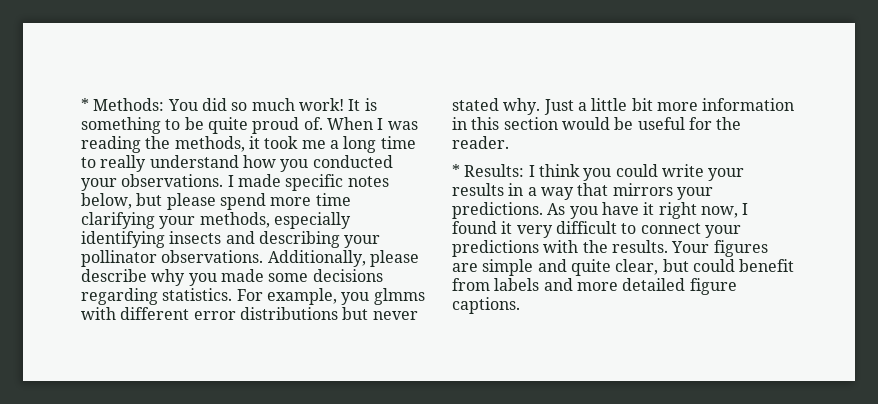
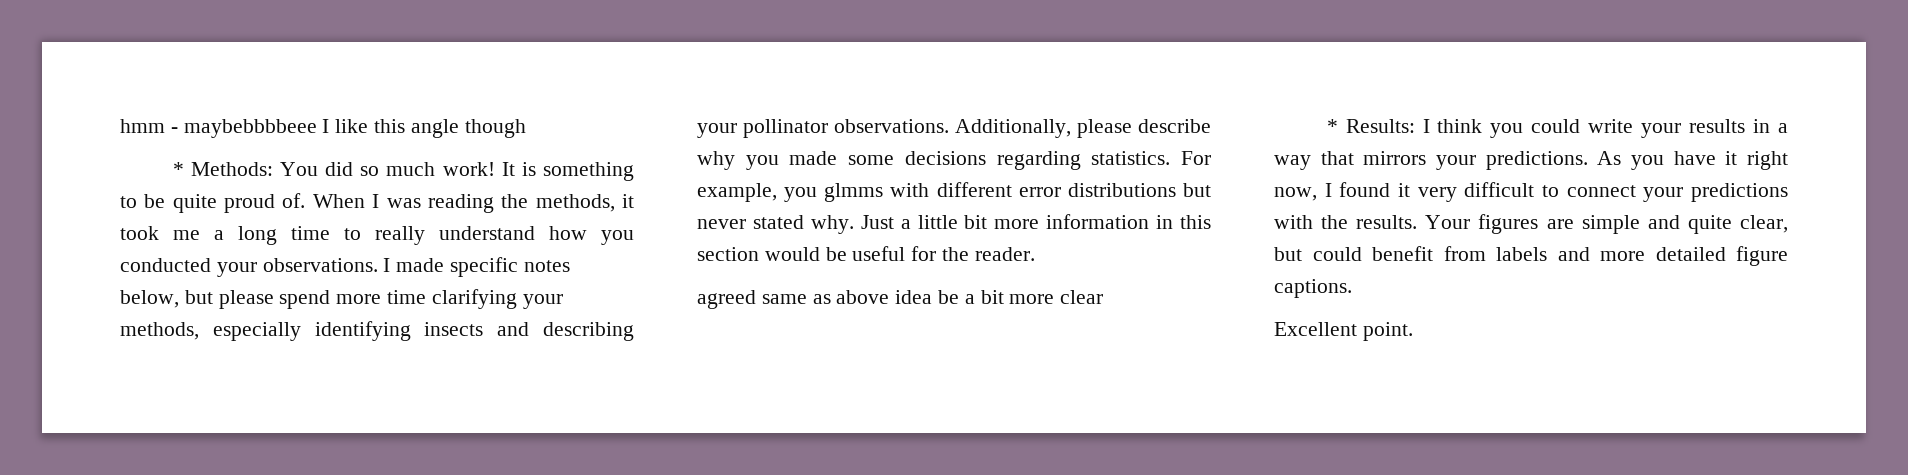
(81, 104) none -> [120,119,526,138] hmm - maybebbbbeee I like this angle though //
(509, 142) none -> [697,290,1104,309] // agreed same as above idea be a bit more clear
(520, 305) none -> [1274,322,1413,341] // Excellent point.

